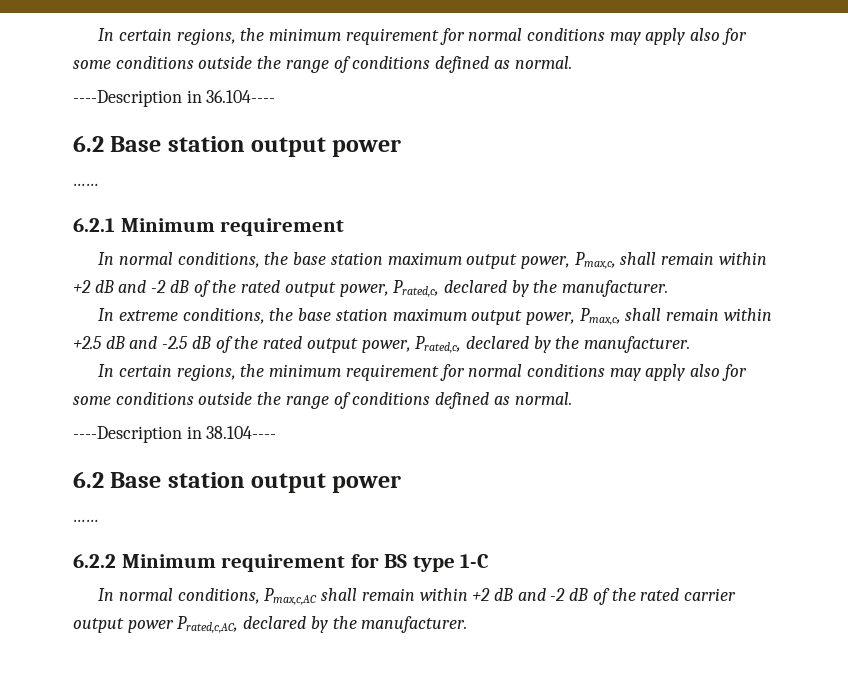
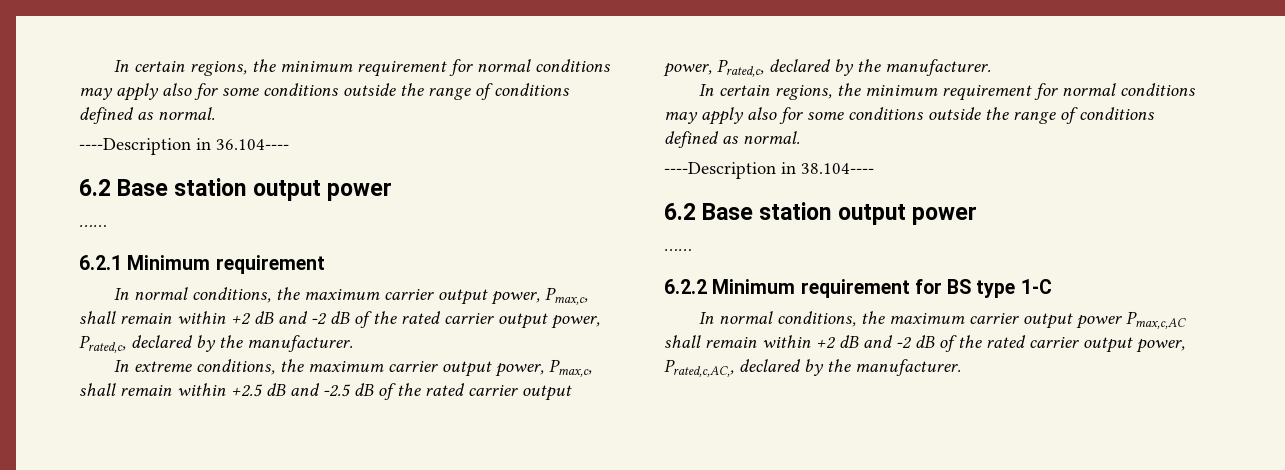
[293,252,462,265] base station maximum -> [303,289,434,300] maximum carrier
(281, 286) none -> [444,313,494,324] carrier
[298,308,467,321] base station maximum -> [307,361,438,372] maximum carrier
(303, 342) none -> [468,385,518,396] carrier
(260, 596) none -> [860,311,1122,329] the maximum carrier output power
[127,616,239,633] power Prated,c,AC, -> [1136,339,1185,353] [664,359,734,377] power, Prated,c,AC,,

